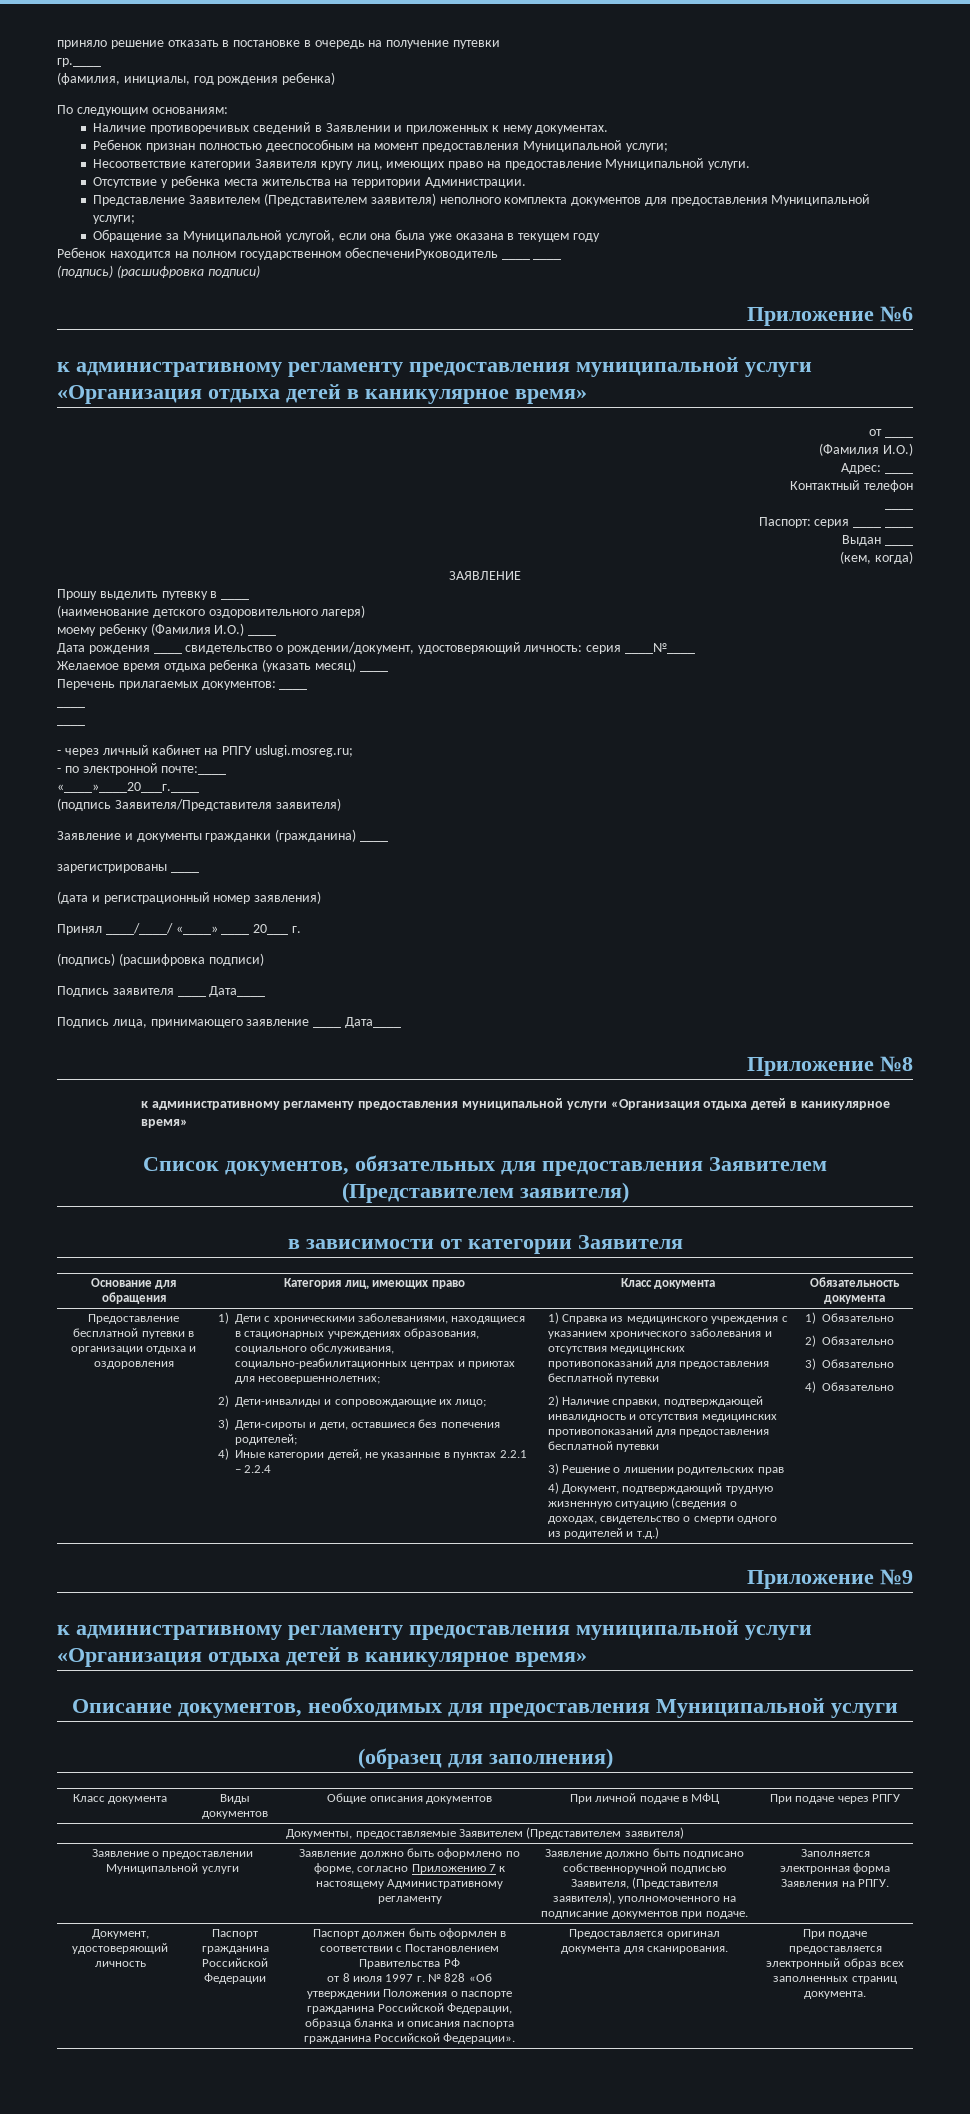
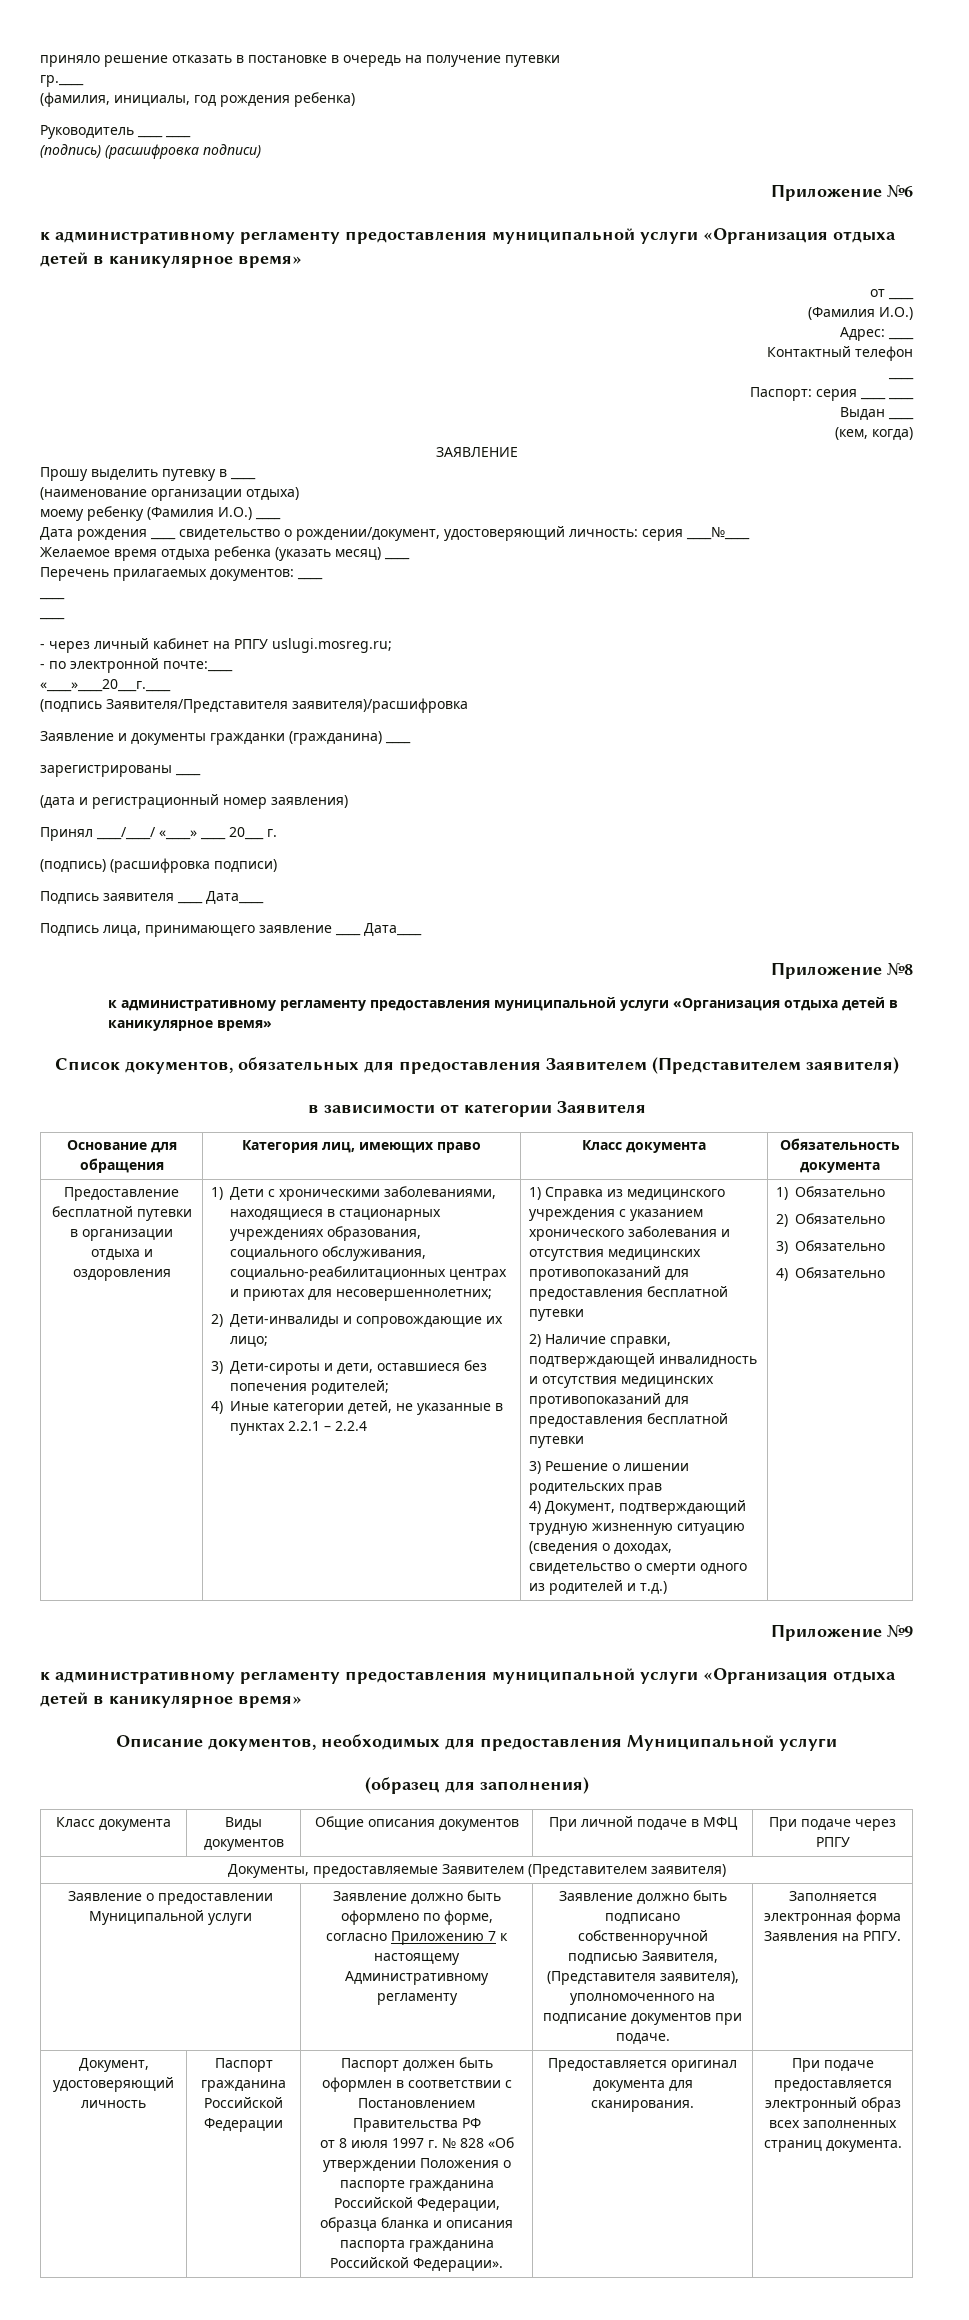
[57,105,228,116] [93,122,609,134] [93,139,668,152] [93,158,751,170] [93,175,526,188] [93,193,871,206] [93,215,136,224] [93,229,600,242] [57,247,498,260] По следующим основаниям: // Наличие противоречивых сведений в Заявлении и приложенных к нему документах. // Ребенок признан полностью дееспособным на момент предоставления Муниципальной услуги; // Несоответствие категории Заявителя кругу лиц, имеющих право на предоставление Муниципальной услуги. // Отсутствие у ребенка места жительства на территории Администрации. // Представление Заявителем (Представителем заявителя) неполного комплекта документов для предоставления Муниципальной услуги; // Обращение за Муниципальной услугой, если она была уже оказана в текущем году // Ребенок находится на полном государственном обеспечениРуководитель -> [40,125,134,139] Руководитель
[152,605,366,618] детского оздоровительного лагеря) -> [151,487,299,501] организации отдыха)
[275,798,341,811] заявителя) -> [292,698,468,713] заявителя)/расшифровка

